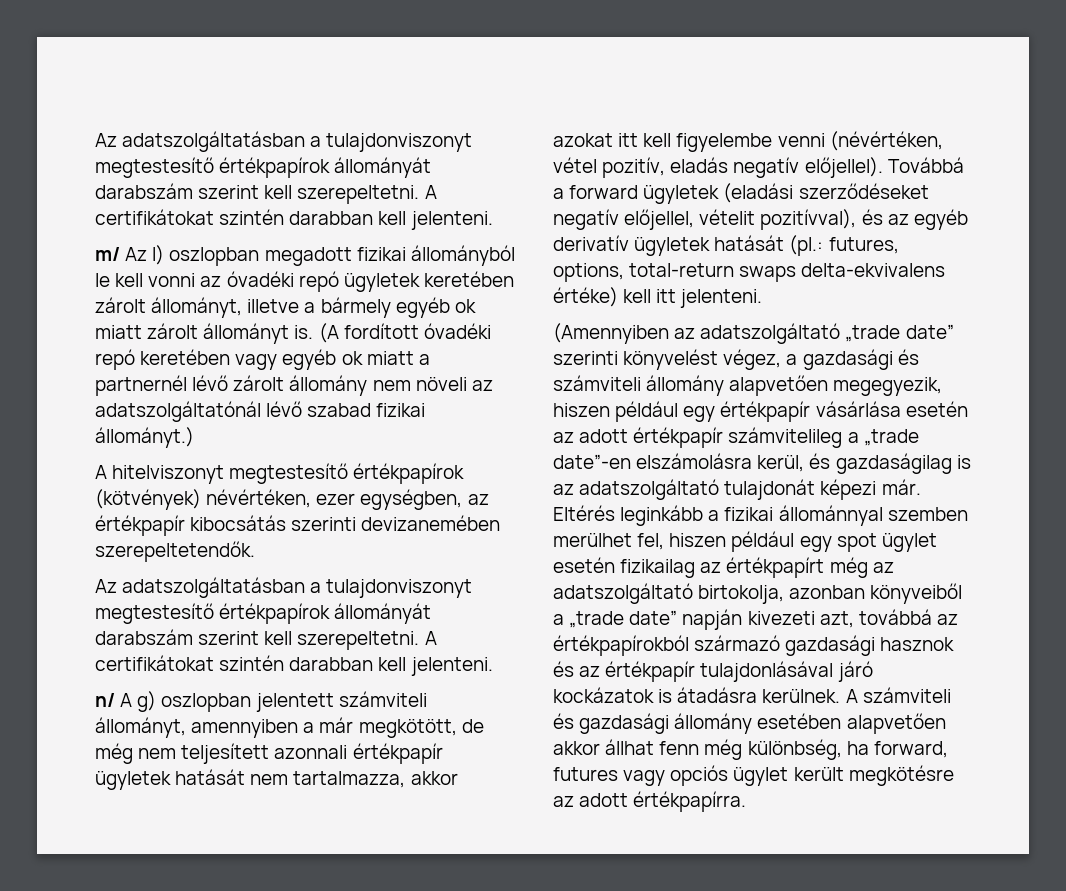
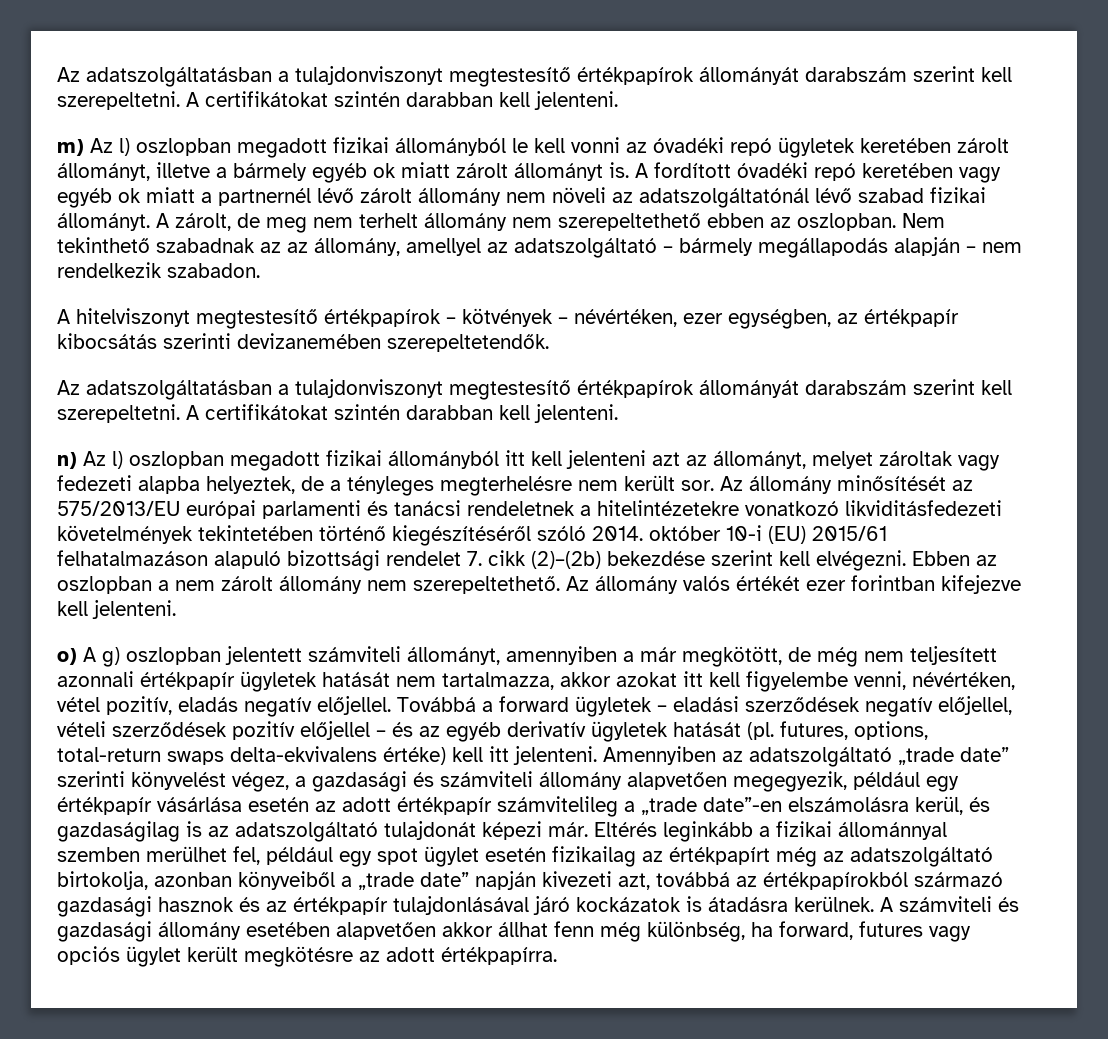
[95,247,120,261] m/ -> [57,139,84,156] m)
[318,323,339,343] (A -> [635,163,648,178] A
[95,427,194,448] állományt.) -> [57,213,945,233] [57,237,1022,258] [57,262,260,278] állományt. A zárolt, de meg nem terhelt állomány nem szerepeltethető ebben az oszlopban. Nem tekinthető szabadnak az az állomány, amellyel az adatszolgáltató – bármely megállapodás alapján – nem rendelkezik szabadon.
[95,489,201,510] (kötvények) -> [446,308,568,327] – kötvények –
[95,693,115,707] n/ -> [57,450,1000,471] [57,475,973,496] [57,500,1002,519] [57,525,887,546] [57,550,997,571] [57,575,1021,594] [57,600,176,619] [57,648,77,665] n) Az l) oszlopban megadott fizikai állományból itt kell jelenteni azt az állományt, melyet zároltak vagy fedezeti alapba helyeztek, de a tényleges megterhelésre nem került sor. Az állomány minősítését az 575/2013/EU európai parlamenti és tanácsi rendeletnek a hitelintézetekre vonatkozó likviditásfedezeti követelmények tekintetében történő kiegészítéséről szóló 2014. október 10-i (EU) 2015/61 felhatalmazáson alapuló bizottsági rendelet 7. cikk (2)–(2b) bekezdése szerint kell elvégezni. Ebben az oszlopban a nem zárolt állomány nem szerepeltethető. Az állomány valós értékét ezer forintban kifejezve kell jelenteni. // o)
[777,131,943,151] venni (névértéken, -> [854,671,1015,690] venni, névértéken,
[804,157,883,178] előjellel). -> [317,696,391,715] előjellel.
[723,183,929,203] [553,209,857,230] (eladási szerződéseket negatív előjellel, vételit pozitívval), -> [657,696,1012,717] [57,721,386,740] – eladási szerződések negatív előjellel, vételi szerződések pozitív előjellel –
[789,235,824,256] (pl.: -> [747,722,774,740] (pl.
[553,323,669,344] // (Amennyiben -> [603,746,716,765] Amennyiben
[553,403,610,417] hiszen -> (847, 781) none
[669,533,727,547] hiszen -> (260, 855) none

